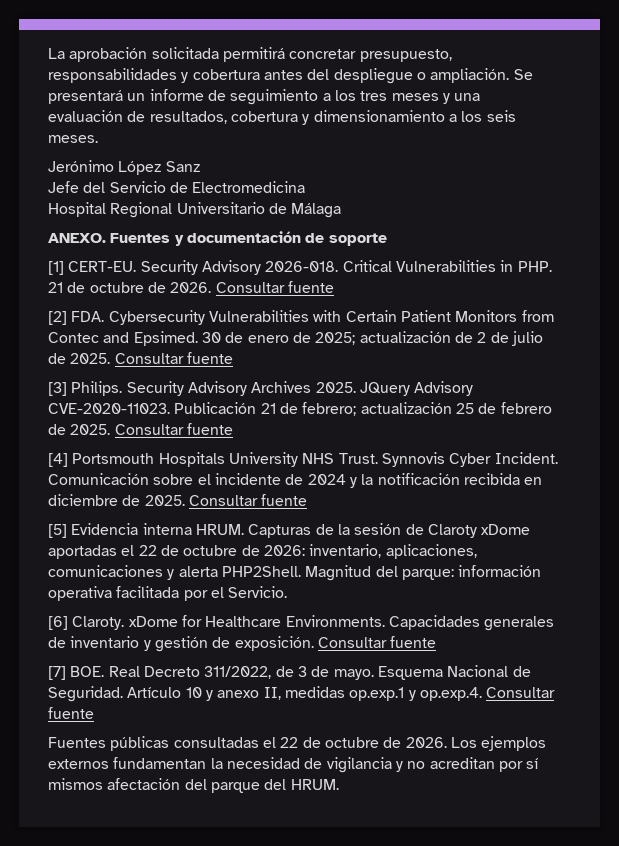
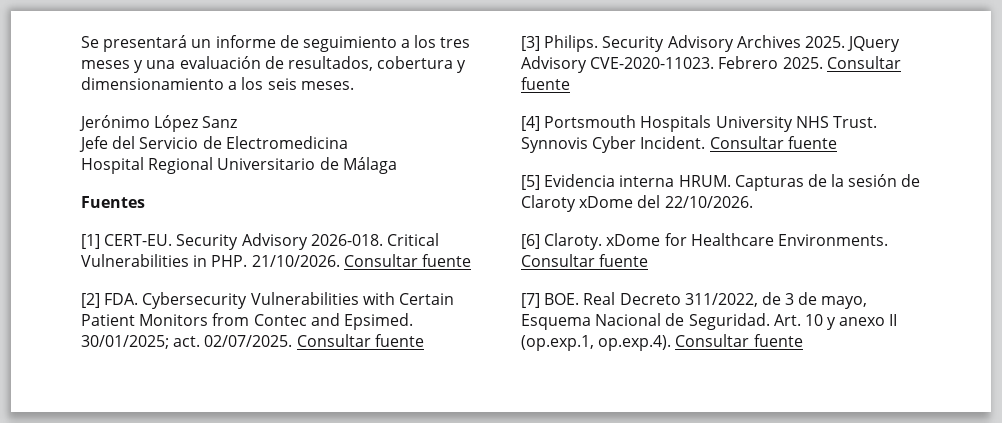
[48,47,452,62] [48,68,510,84] La aprobación solicitada permitirá concretar presupuesto, responsabilidades y cobertura antes del despliegue o ampliación. -> (81, 42) none
[48,231,387,246] ANEXO. Fuentes y documentación de soporte -> [81,196,145,208] Fuentes
[48,282,212,293] 21 de octubre de 2026. -> [251,255,340,267] 21/10/2026.
[201,331,543,346] [48,353,111,364] 30 de enero de 2025; actualización de 2 de julio de 2025. -> [81,335,293,349] 30/01/2025; act. 02/07/2025.
[174,402,552,416] [48,424,66,435] Publicación 21 de febrero; actualización 25 de febrero de -> [718,56,779,69] Febrero
[48,473,543,488] [48,494,185,506] Comunicación sobre el incidente de 2024 y la notificación recibida en diciembre de 2025. -> (706, 142) none
[48,544,477,559] [48,565,542,581] [48,586,288,601] aportadas el 22 de octubre de 2026: inventario, aplicaciones, comunicaciones y alerta PHP2Shell. Magnitud del parque: información operativa facilitada por el Servicio. -> [637,195,753,208] del 22/10/2026.
[388,615,555,631] [48,636,314,652] Capacidades generales de inventario y gestión de exposición. -> (888, 240) none
[333,669,374,680] mayo. -> [821,296,868,309] mayo,
[127,687,182,698] Artículo -> [773,314,801,326] Art.
[263,686,556,701] [48,707,94,719] [48,736,547,751] [48,757,539,773] [48,778,339,793] II, medidas op.exp.1 y op.exp.4. Consultar fuente // Fuentes públicas consultadas el 22 de octubre de 2026. Los ejemplos externos fundamentan la necesidad de vigilancia y no acreditan por sí mismos afectación del parque del HRUM. -> [889,314,898,326] [521,334,803,351] II (op.exp.1, op.exp.4). Consultar fuente

